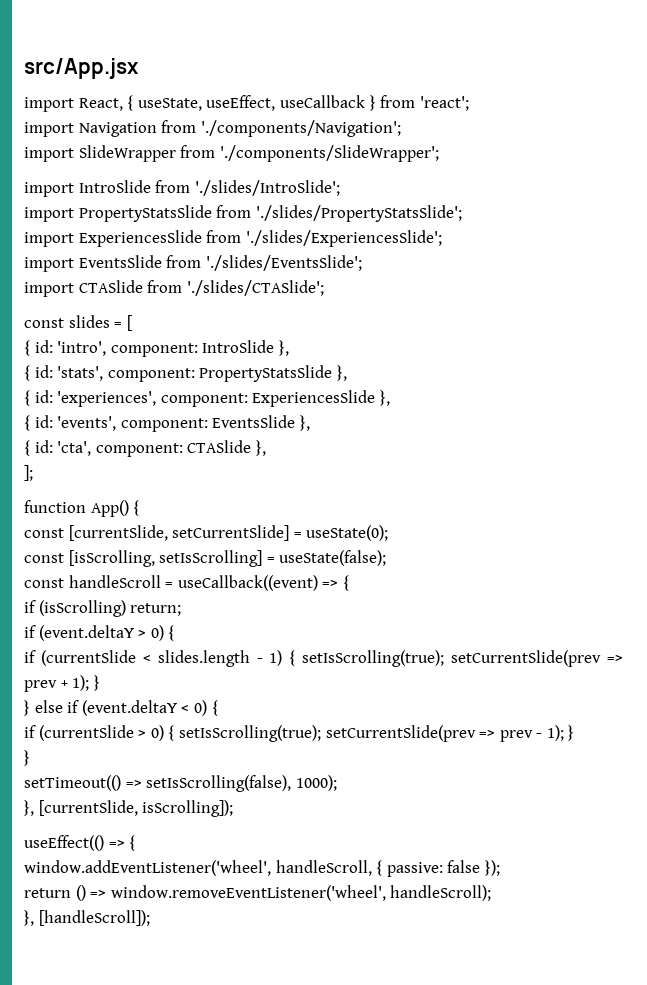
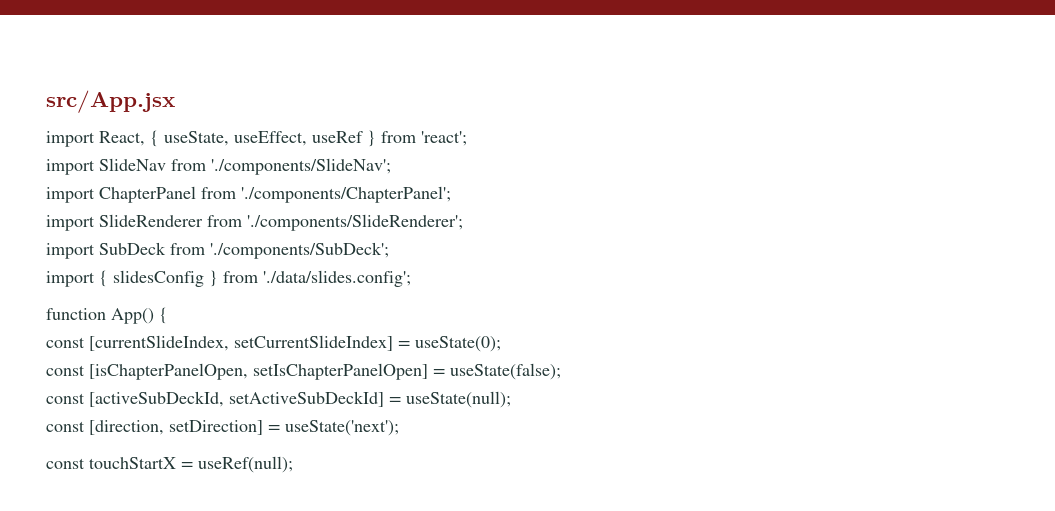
[279,95,365,108] useCallback -> [312,131,363,143] useRef
[78,120,401,137] [24,145,439,162] [24,180,340,197] [24,205,462,222] [24,230,442,247] [24,255,362,272] [24,280,324,297] [24,315,133,331] [24,340,289,357] [24,365,347,382] [24,390,390,407] [24,415,310,432] [24,440,266,457] [24,465,33,481] Navigation from './components/Navigation'; // import SlideWrapper from './components/SlideWrapper'; // import IntroSlide from './slides/IntroSlide'; // import PropertyStatsSlide from './slides/PropertyStatsSlide'; // import ExperiencesSlide from './slides/ExperiencesSlide'; // import EventsSlide from './slides/EventsSlide'; // import CTASlide from './slides/CTASlide'; // const slides = [ // { id: 'intro', component: IntroSlide }, // { id: 'stats', component: PropertyStatsSlide }, // { id: 'experiences', component: ExperiencesSlide }, // { id: 'events', component: EventsSlide }, // { id: 'cta', component: CTASlide }, // ]; -> [99,158,391,175] [46,186,451,203] [46,214,463,231] [46,242,389,259] [46,270,411,287] SlideNav from './components/SlideNav'; // import ChapterPanel from './components/ChapterPanel'; // import SlideRenderer from './components/SlideRenderer'; // import SubDeck from './components/SubDeck'; // import { slidesConfig } from './data/slides.config';
[68,525,290,541] [currentSlide, setCurrentSlide] -> [89,335,393,351] [currentSlideIndex, setCurrentSlideIndex]
[68,550,263,567] [isScrolling, setIsScrolling] -> [89,363,428,380] [isChapterPanelOpen, setIsChapterPanelOpen]
[68,575,349,591] [24,600,182,617] [24,625,175,641] [24,650,623,667] [24,675,100,692] [24,700,218,716] [24,725,575,742] [24,750,30,766] [24,775,337,792] [24,800,234,817] [24,835,136,851] [24,860,500,877] [24,885,492,901] [24,910,150,926] handleScroll = useCallback((event) => { // if (isScrolling) return; // if (event.deltaY > 0) { // if (currentSlide < slides.length - 1) { setIsScrolling(true); setCurrentSlide(prev => prev + 1); } // } else if (event.deltaY < 0) { // if (currentSlide > 0) { setIsScrolling(true); setCurrentSlide(prev => prev - 1); } // } // setTimeout(() => setIsScrolling(false), 1000); // }, [currentSlide, isScrolling]); // useEffect(() => { // window.addEventListener('wheel', handleScroll, { passive: false }); // return () => window.removeEventListener('wheel', handleScroll); // }, [handleScroll]); -> [89,391,511,408] [46,420,399,436] [46,456,293,473] [activeSubDeckId, setActiveSubDeckId] = useState(null); // const [direction, setDirection] = useState('next'); // const touchStartX = useRef(null);

